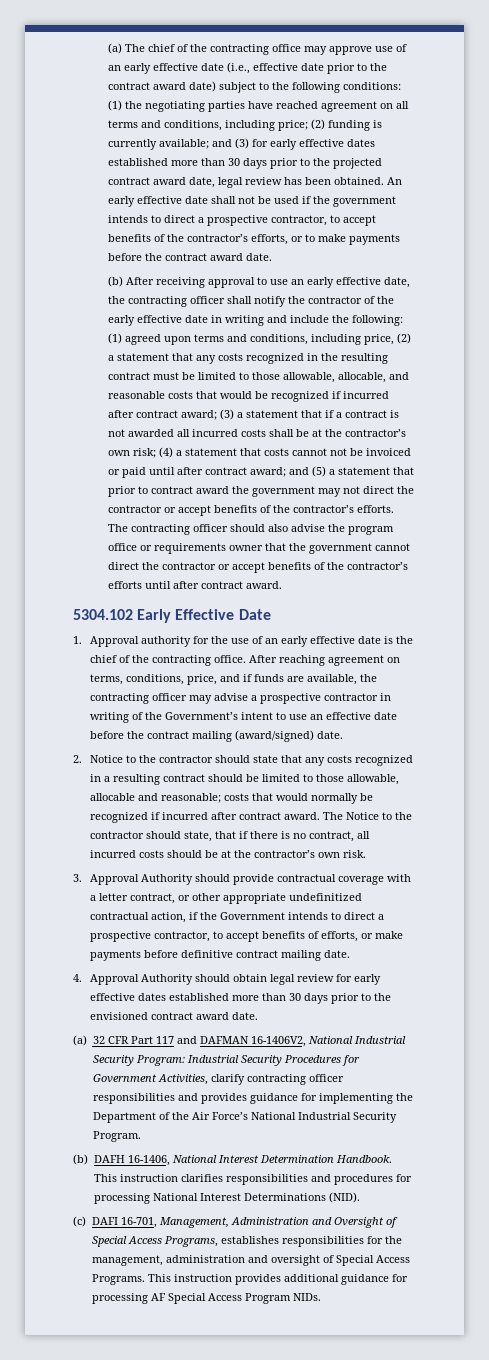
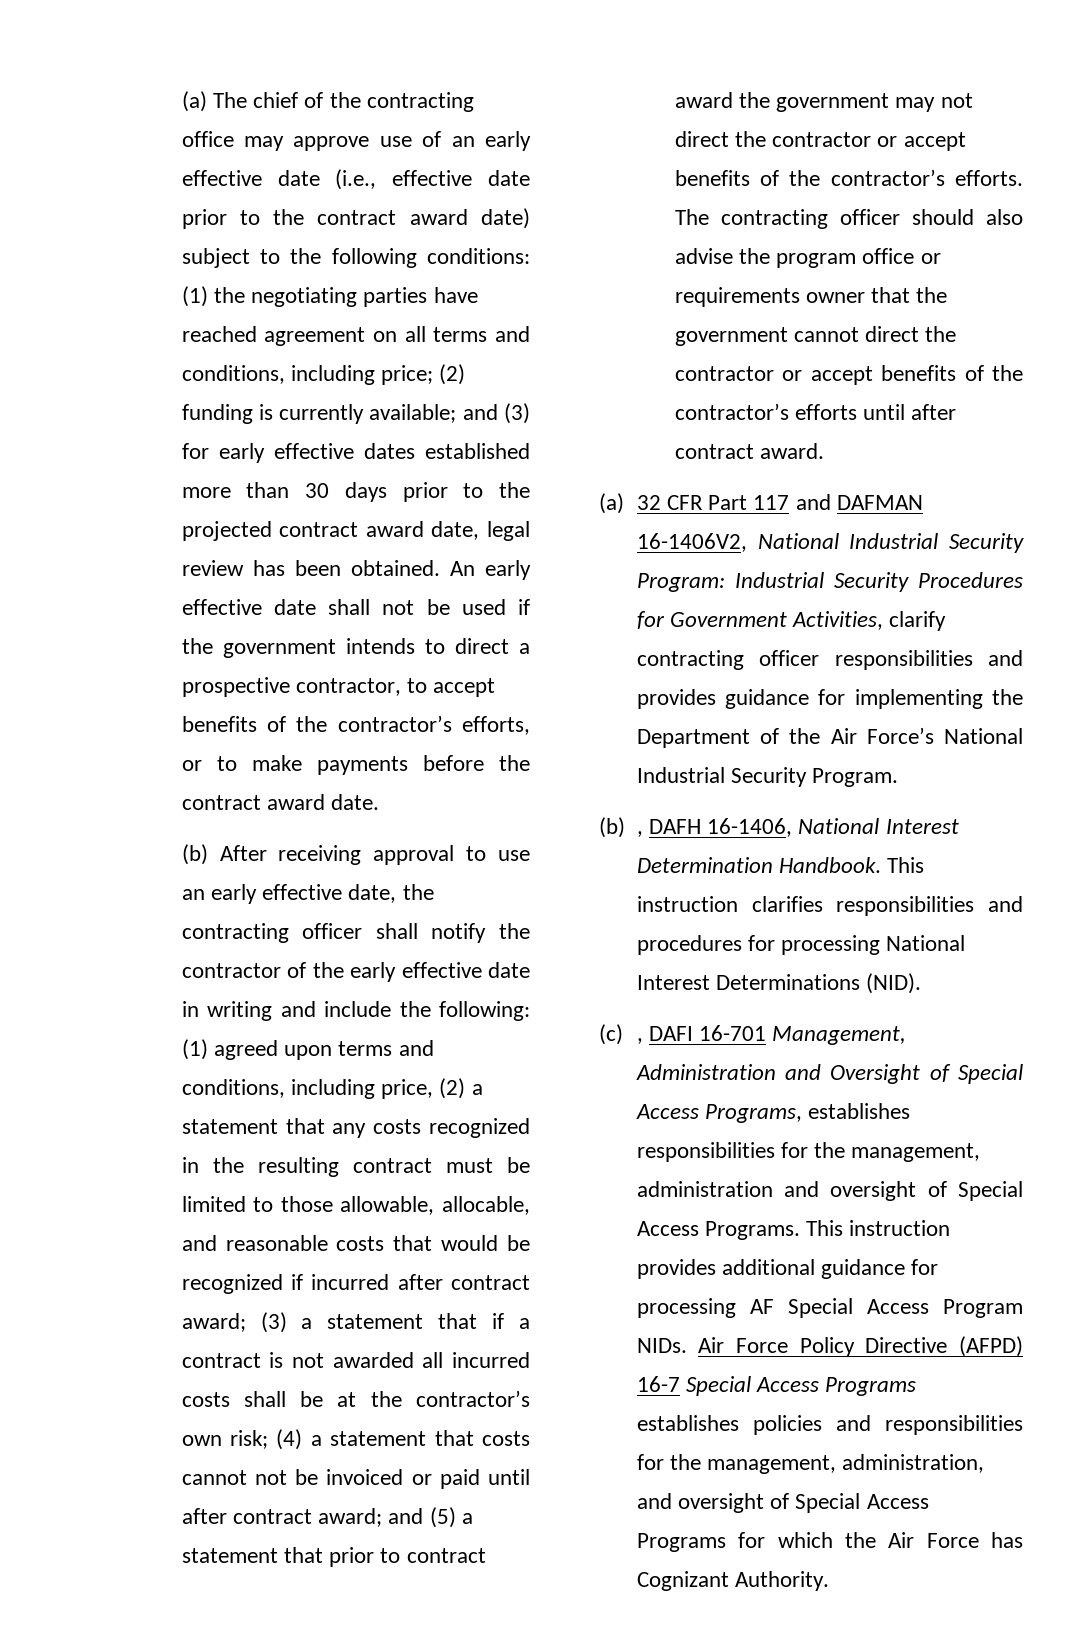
[73,609,271,623] [73,636,414,647] [90,655,401,666] [90,674,378,685] [90,693,392,704] [90,712,398,723] [90,730,344,742] [73,755,414,766] [90,774,400,785] [90,793,374,804] [90,812,413,823] [90,831,371,842] [90,850,367,858] [73,874,412,885] [90,893,363,904] [90,912,385,923] [90,931,404,942] [90,950,351,961] [73,974,382,985] [90,993,392,1004] [90,1012,259,1020] // 5304.102 Early Effective Date // 1. Approval authority for the use of an early effective date is the chief of the contracting office. After reaching agreement on terms, conditions, price, and if funds are available, the contracting officer may advise a prospective contractor in writing of the Government’s intent to use an effective date before the contract mailing (award/signed) date. // 2. Notice to the contractor should state that any costs recognized in a resulting contract should be limited to those allowable, allocable and reasonable; costs that would normally be recognized if incurred after contract award. The Notice to the contractor should state, that if there is no contract, all incurred costs should be at the contractor’s own risk. // 3. Approval Authority should provide contractual coverage with a letter contract, or other appropriate undefinitized contractual action, if the Government intends to direct a prospective contractor, to accept benefits of efforts, or make payments before definitive contract mailing date. // 4. Approval Authority should obtain legal review for early effective dates established more than 30 days prior to the envisioned contract award date. -> (824, 451) none
(88, 1159) none -> [636,831,643,837] ,
[91,1217,157,1228] DAFI 16-701, -> [636,1025,767,1044] , DAFI 16-701
(321, 1297) none -> [698,1336,1023,1357] [636,1376,917,1396] [636,1415,1023,1435] [636,1454,985,1474] [636,1493,929,1513] [636,1532,1024,1552] [636,1571,830,1591] Air Force Policy Directive (AFPD) 16-7 Special Access Programs establishes policies and responsibilities for the management, administration, and oversight of Special Access Programs for which the Air Force has Cognizant Authority.

